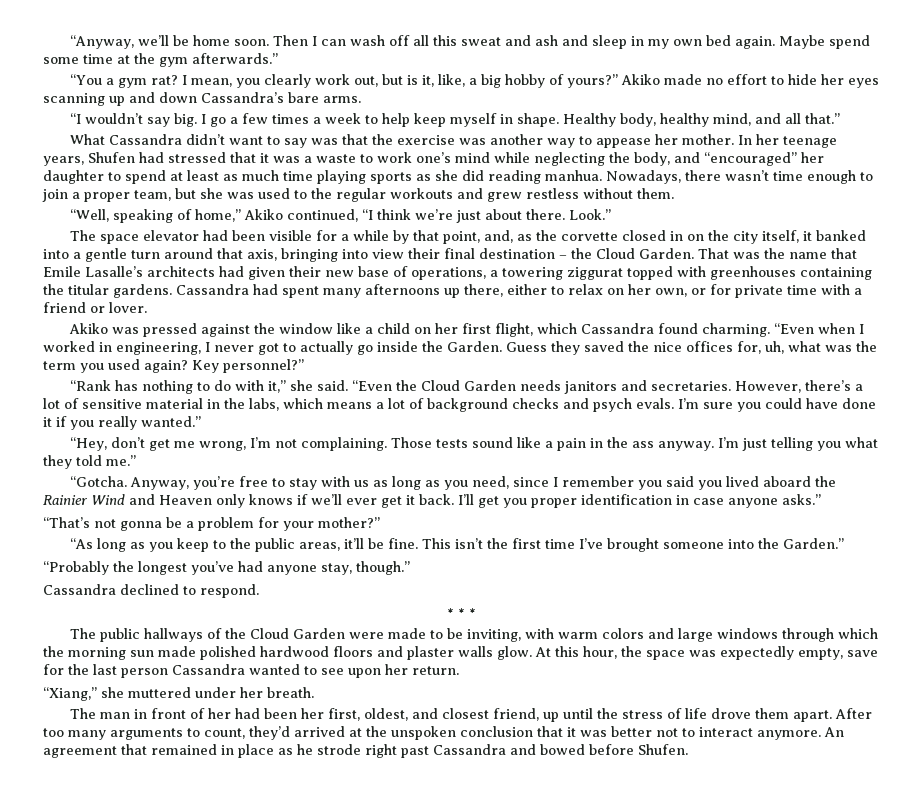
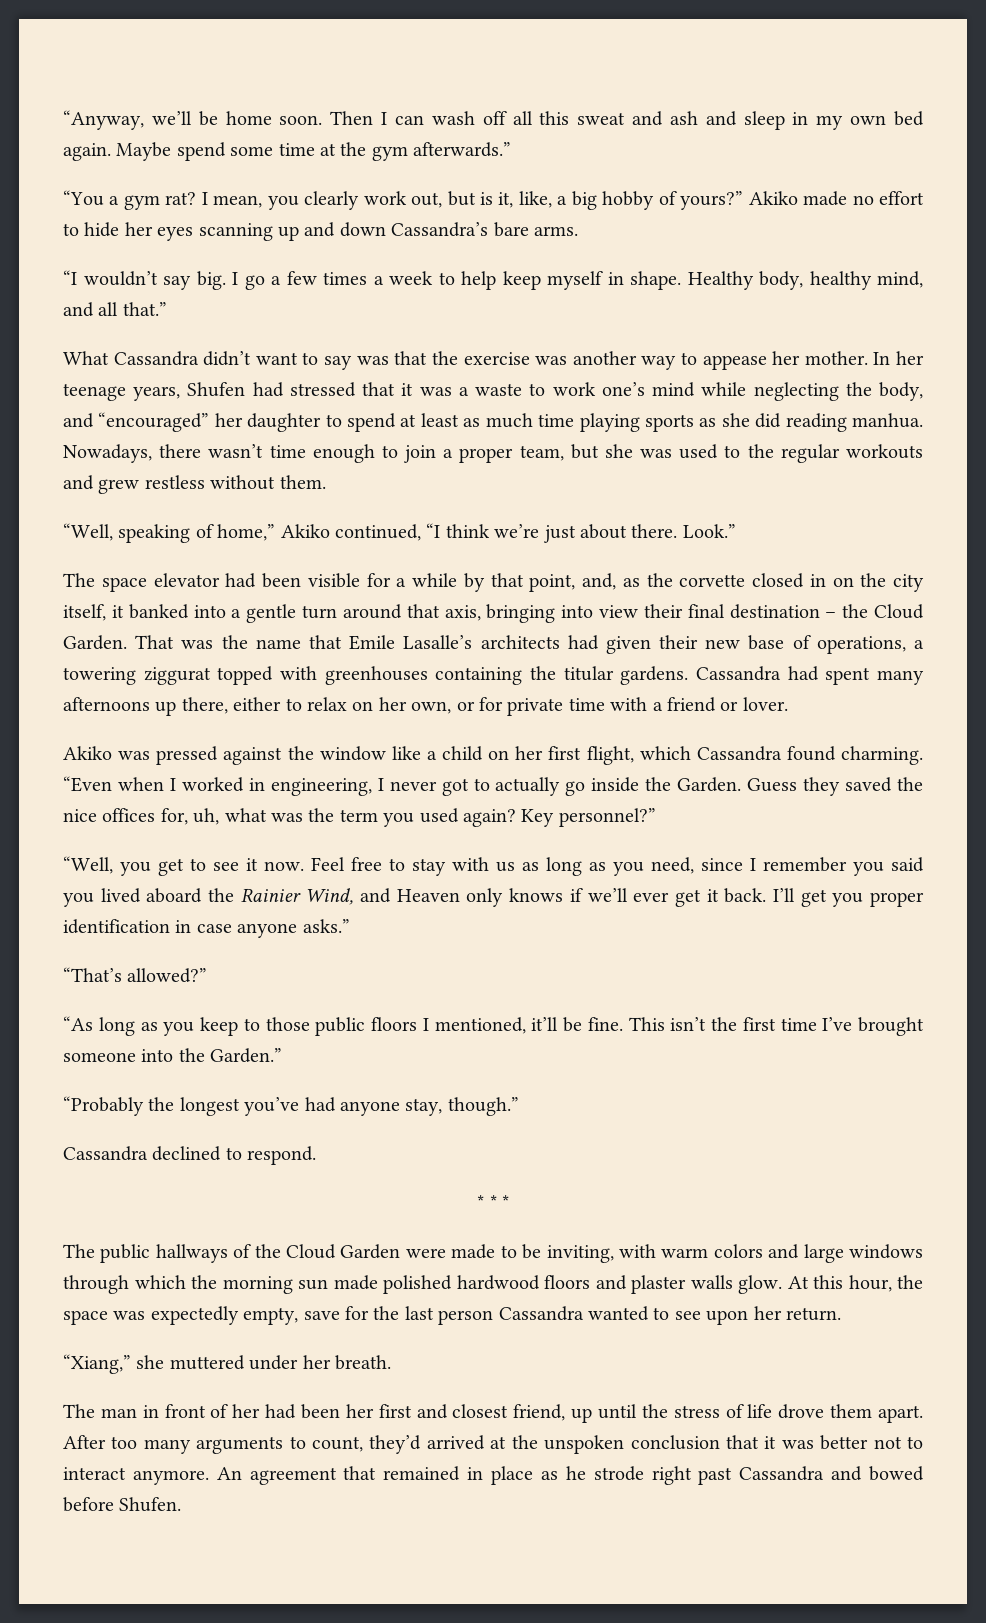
[69,380,863,394] [43,398,876,412] [43,416,201,430] [69,437,878,451] [43,455,136,469] [69,476,235,490] “Rank has nothing to do with it,” she said. “Even the Cloud Garden needs janitors and secretaries. However, there’s a lot of sensitive material in the labs, which means a lot of background checks and psych evals. I’m sure you could have done it if you really wanted.” // “Hey, don’t get me wrong, I’m not complaining. Those tests sound like a pain in the ass anyway. I’m just telling you what they told me.” // “Gotcha. Anyway, you’re -> [63,856,345,876] “Well, you get to see it now. Feel
[91,494,125,505] Wind -> [305,888,354,905] Wind,
[94,517,380,531] not gonna be a problem for your mother?” -> [127,968,208,983] allowed?”
[229,538,340,552] the public areas, -> [265,1017,526,1036] those public floors I mentioned,
[327,708,408,721] first, oldest, -> [378,1404,412,1418] first

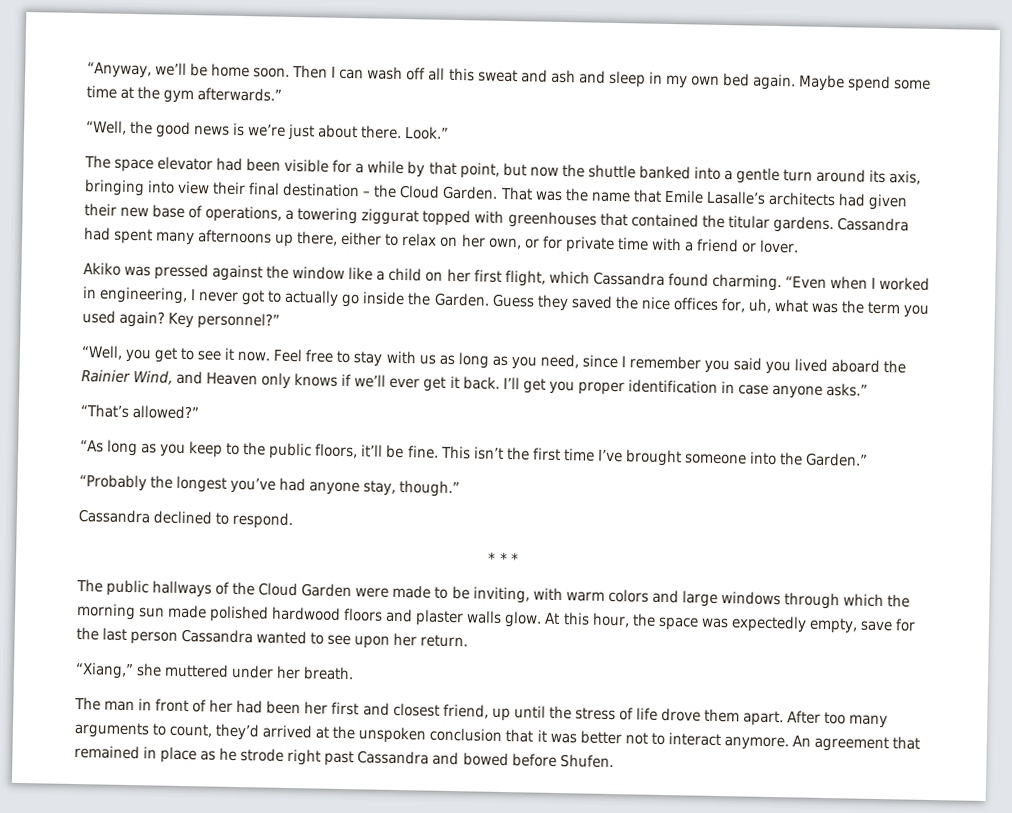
[63,190,925,210] [63,222,578,241] [63,270,923,290] [63,302,167,317] [63,351,924,370] [63,382,924,401] [63,412,923,432] [63,444,923,463] [63,475,326,494] [63,523,490,543] “You a gym rat? I mean, you clearly work out, but is it, like, a big hobby of yours?” Akiko made no effort to hide her eyes scanning up and down Cassandra’s bare arms. // “I wouldn’t say big. I go a few times a week to help keep myself in shape. Healthy body, healthy mind, and all that.” // What Cassandra didn’t want to say was that the exercise was another way to appease her mother. In her teenage years, Shufen had stressed that it was a waste to work one’s mind while neglecting the body, and “encouraged” her daughter to spend at least as much time playing sports as she did reading manhua. Nowadays, there wasn’t time enough to join a proper team, but she was used to the regular workouts and grew restless without them. // “Well, speaking of home,” Akiko continued, “I think -> [86,120,246,139] “Well, the good news is
[582,573,924,592] [63,604,124,621] and, as the corvette closed in on the city itself, it -> [502,162,636,179] but now the shuttle
[406,604,440,618] that -> [869,169,887,184] its
[435,667,523,685] containing -> [599,212,699,228] that contained
[265,1017,526,1036] those public floors I mentioned, -> [243,442,359,460] the public floors,

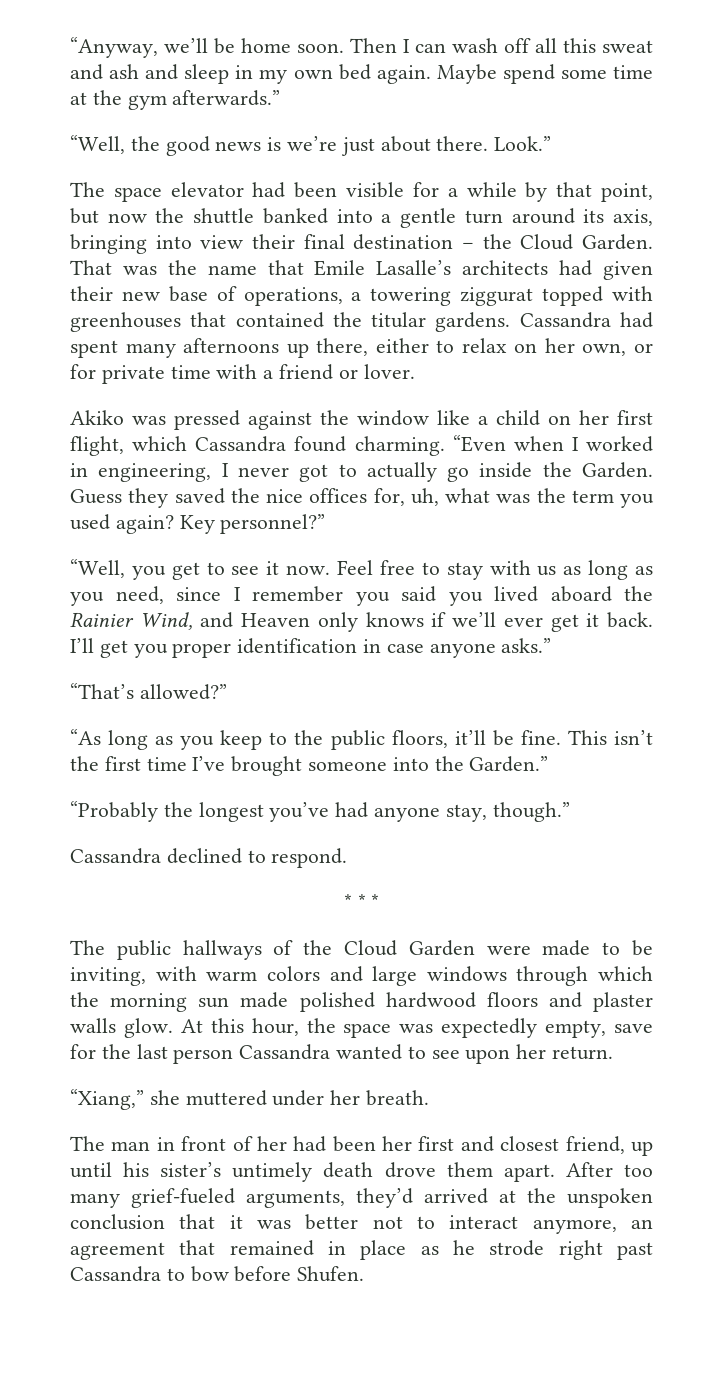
[548,705,658,721] the stress of life -> [123,1162,374,1182] his sister’s untimely death
[74,722,214,739] arguments to count, -> [131,1188,345,1208] grief-fueled arguments,
[723,735,811,751] anymore. An -> [532,1219,653,1234] anymore, an
[432,751,509,767] and bowed -> [166,1266,229,1282] to bow

